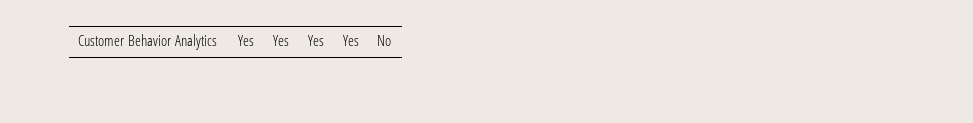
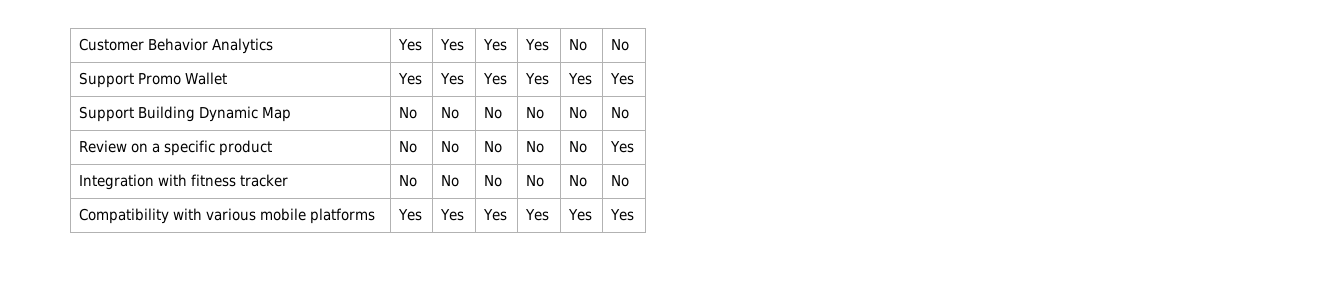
(391, 40) none -> [611,39,630,51] [79,72,228,88] [398,73,423,85] [440,73,465,85] [483,73,508,85] [525,73,550,85] [568,73,593,85] [610,73,635,85] [79,106,292,122] [399,107,418,119] [441,107,460,119] [484,107,503,119] [526,107,545,119] [569,107,588,119] [611,107,630,119] [79,140,273,156] [399,141,418,153] [441,141,460,153] [484,141,503,153] [526,141,545,153] [569,141,588,153] [610,141,635,153] [79,174,289,190] [399,175,418,187] [441,175,460,187] [484,175,503,187] [526,175,545,187] [569,175,588,187] [611,175,630,187] [79,208,376,224] [398,209,423,221] [440,209,465,221] [483,209,508,221] [525,209,550,221] [568,209,593,221] [610,209,635,221] | No // Support Promo Wallet | Yes | Yes | Yes | Yes | Yes | Yes // Support Building Dynamic Map | No | No | No | No | No | No // Review on a specific product | No | No | No | No | No | Yes // Integration with fitness tracker | No | No | No | No | No | No // Compatibility with various mobile platforms | Yes | Yes | Yes | Yes | Yes | Yes

